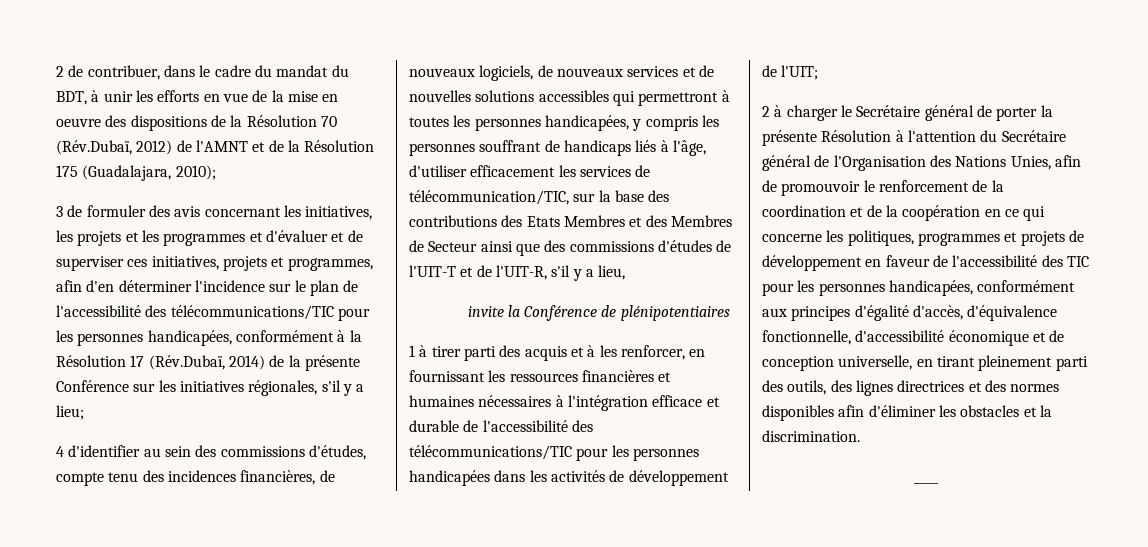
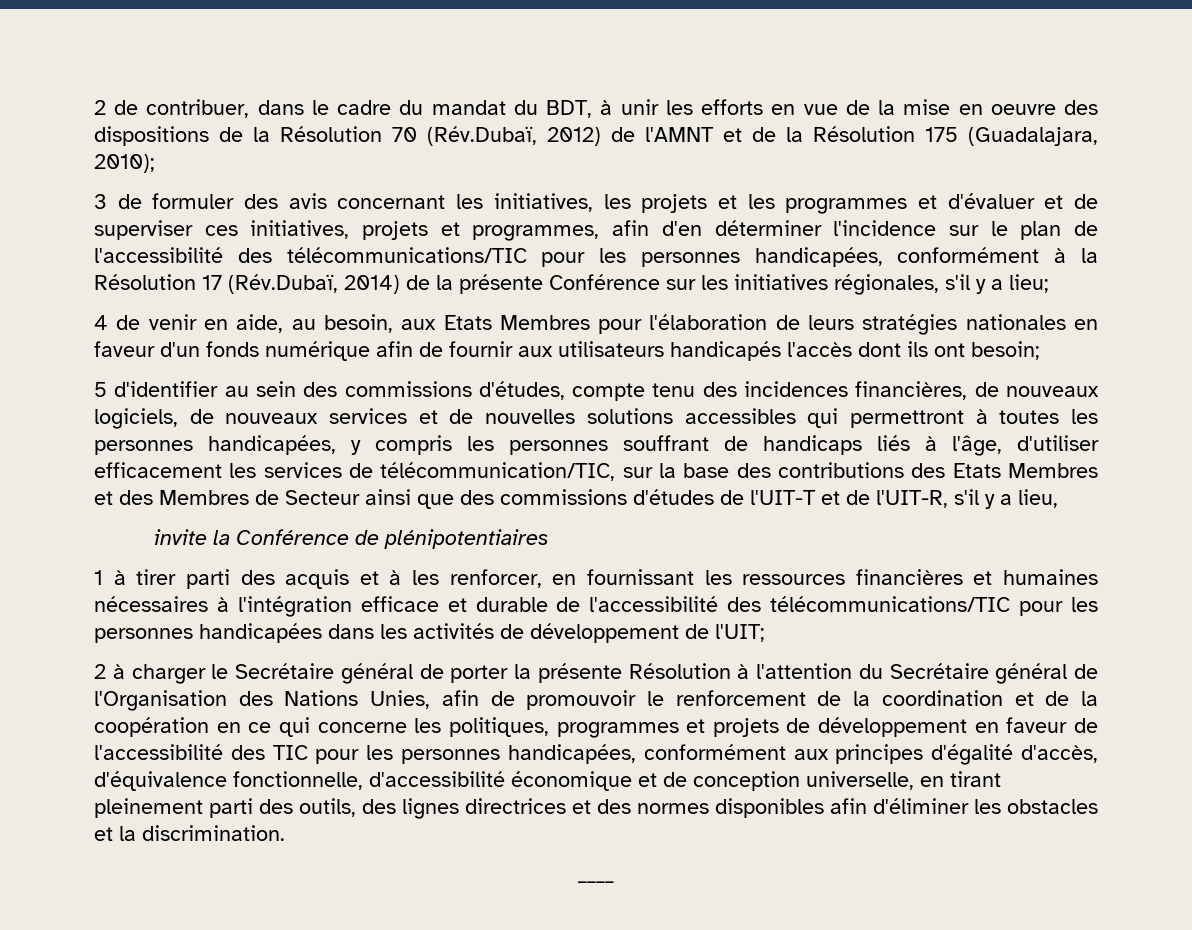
(64, 451) none -> [116,314,1098,335] [94,341,1040,361] [94,382,107,397] de venir en aide, au besoin, aux Etats Membres pour l'élaboration de leurs stratégies nationales en faveur d'un fonds numérique afin de fournir aux utilisateurs handicapés l'accès dont ils ont besoin; // 5

